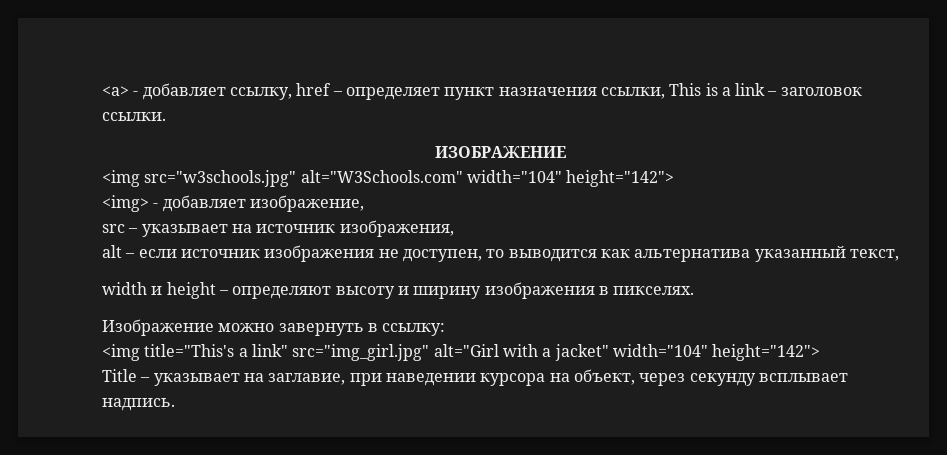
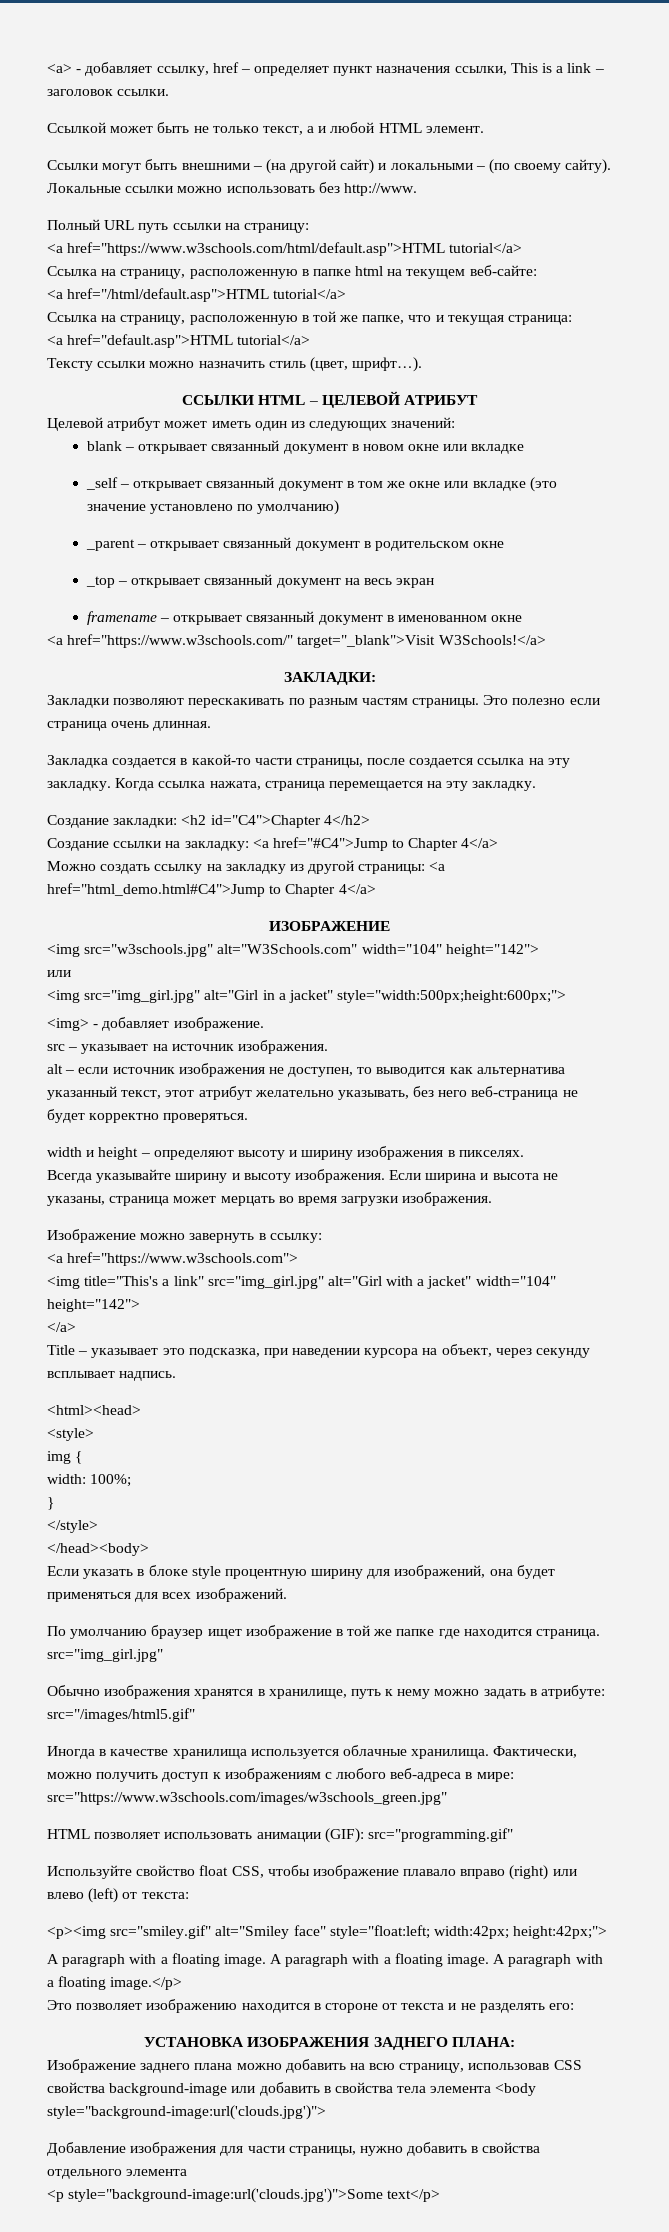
(166, 116) none -> [47,122,484,135] [47,159,612,174] [47,182,417,196] [47,219,309,233] [47,242,523,256] [47,265,537,279] [47,288,347,302] [47,311,573,325] [47,334,311,348] [47,357,423,372] [182,391,478,408] [47,417,456,431] [86,440,525,454] [85,477,557,492] [86,500,340,515] [85,537,505,551] [85,574,435,588] [86,611,523,625] [47,634,546,648] [283,672,376,685] [47,695,600,708] [47,721,212,731] [47,754,570,768] [47,778,537,791] [47,815,370,828] [47,837,499,851] [47,860,446,874] [47,883,376,897] // Ссылкой может быть не только текст, а и любой HTML элемент. // Ссылки могут быть внешними – (на другой сайт) и локальными – (по своему сайту). Локальные ссылки можно использовать без http://www. // Полный URL путь ссылки на страницу: // <a href="https://www.w3schools.com/html/default.asp">HTML tutorial</a> // Ссылка на страницу, расположенную в папке html на текущем веб-сайте: // <a href="/html/default.asp">HTML tutorial</a> // Ссылка на страницу, расположенную в той же папке, что и текущая страница: // <a href="default.asp">HTML tutorial</a> // Тексту ссылки можно назначить стиль (цвет, шрифт…). // ССЫЛКИ HTML – ЦЕЛЕВОЙ АТРИБУТ // Целевой атрибут может иметь один из следующих значений: // blank – открывает связанный документ в новом окне или вкладке // _self – открывает связанный документ в том же окне или вкладке (это значение установлено по умолчанию) // _parent – открывает связанный документ в родительском окне // _top – открывает связанный документ на весь экран // framename – открывает связанный документ в именованном окне // <a href="https://www.w3schools.com/" target="_blank">Visit W3Schools!</a> // ЗАКЛАДКИ: // Закладки позволяют перескакивать по разным частям страницы. Это полезно если страница очень длинная. // Закладка создается в какой-то части страницы, после создается ссылка на эту закладку. Когда ссылка нажата, страница перемещается на эту закладку. // Создание закладки: <h2 id="C4">Chapter 4</h2> // Создание ссылки на закладку: <a href="#C4">Jump to Chapter 4</a> // Можно создать ссылку на закладку из другой страницы: <a href="html_demo.html#C4">Jump to Chapter 4</a>
(675, 178) none -> [47,970,71,977] [47,990,567,1003] // или // <img src="img_girl.jpg" alt="Girl in a jacket" style="width:500px;height:600px;">
[249,195,364,212] изображение, -> [173,1017,264,1031] изображение.
[339,220,454,237] изображения, -> [237,1040,328,1054] изображения.
(899, 255) none -> [165,1086,578,1100] [47,1109,249,1123] этот атрибут желательно указывать, без него веб-страница не будет корректно проверяться.
(695, 290) none -> [47,1169,558,1183] [47,1192,493,1206] // Всегда указывайте ширину и высоту изображения. Если ширина и высота не указаны, страница может мерцать во время загрузки изображения.
(446, 329) none -> [47,1252,299,1266] // <a href="https://www.w3schools.com">
(821, 352) none -> [47,1322,76,1332] // </a>
[243,373,346,385] на заглавие, -> [162,1348,260,1358] это подсказка,
(175, 404) none -> [47,1405,141,1415] [47,1428,94,1441] [47,1451,83,1464] [47,1474,132,1487] [47,1497,54,1510] [47,1520,98,1533] [47,1543,149,1556] [47,1565,555,1579] [47,1588,287,1602] [47,1625,601,1639] [47,1649,163,1662] [47,1685,606,1699] [47,1708,195,1722] [47,1745,578,1759] [47,1768,514,1782] [47,1792,447,1805] [47,1828,513,1843] [47,1865,577,1880] [47,1888,189,1903] [47,1925,608,1939] [47,1953,603,1967] [47,1976,183,1990] [47,1999,575,2013] [144,2037,515,2050] [47,2059,582,2073] [47,2082,537,2096] [47,2105,326,2120] [47,2142,541,2156] [47,2169,188,2179] [47,2188,441,2203] // <html><head> // <style> // img { // width: 100%; // } // </style> // </head><body> // Если указать в блоке style процентную ширину для изображений, она будет применяться для всех изображений. // По умолчанию браузер ищет изображение в той же папке где находится страница. src="img_girl.jpg" // Обычно изображения хранятся в хранилище, путь к нему можно задать в атрибуте: src="/images/html5.gif" // Иногда в качестве хранилища используется облачные хранилища. Фактически, можно получить доступ к изображениям с любого веб-адреса в мире: src="https://www.w3schools.com/images/w3schools_green.jpg" // HTML позволяет использовать анимации (GIF): src="programming.gif" // Используйте свойство float CSS, чтобы изображение плавало вправо (right) или влево (left) от текста: // <p><img src="smiley.gif" alt="Smiley face" style="float:left; width:42px; height:42px;"> // A paragraph with a floating image. A paragraph with a floating image. A paragraph with a floating image.</p> // Это позволяет изображению находится в стороне от текста и не разделять его: // УСТАНОВКА ИЗОБРАЖЕНИЯ ЗАДНЕГО ПЛАНА: // Изображение заднего плана можно добавить на всю страницу, использовав CSS свойства background-image или добавить в свойства тела элемента <body style="background-image:url('clouds.jpg')"> // Добавление изображения для части страницы, нужно добавить в свойства отдельного элемента // <p style="background-image:url('clouds.jpg')">Some text</p>

